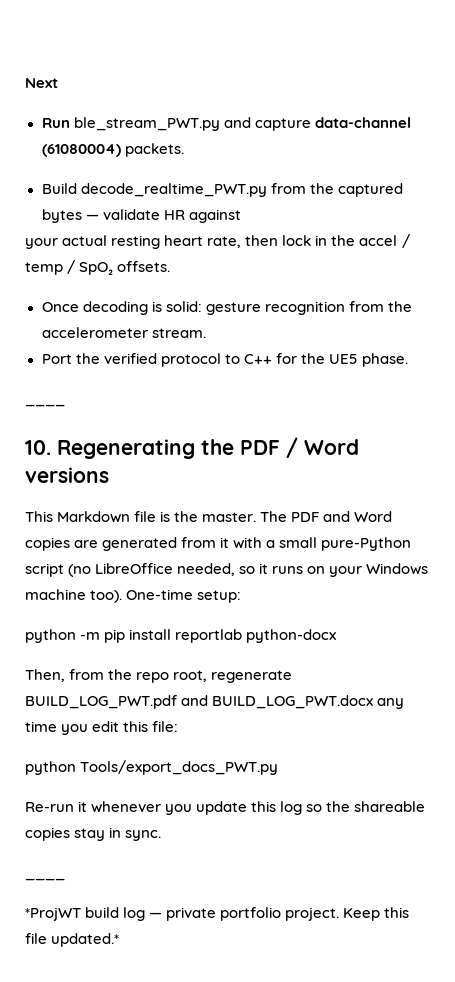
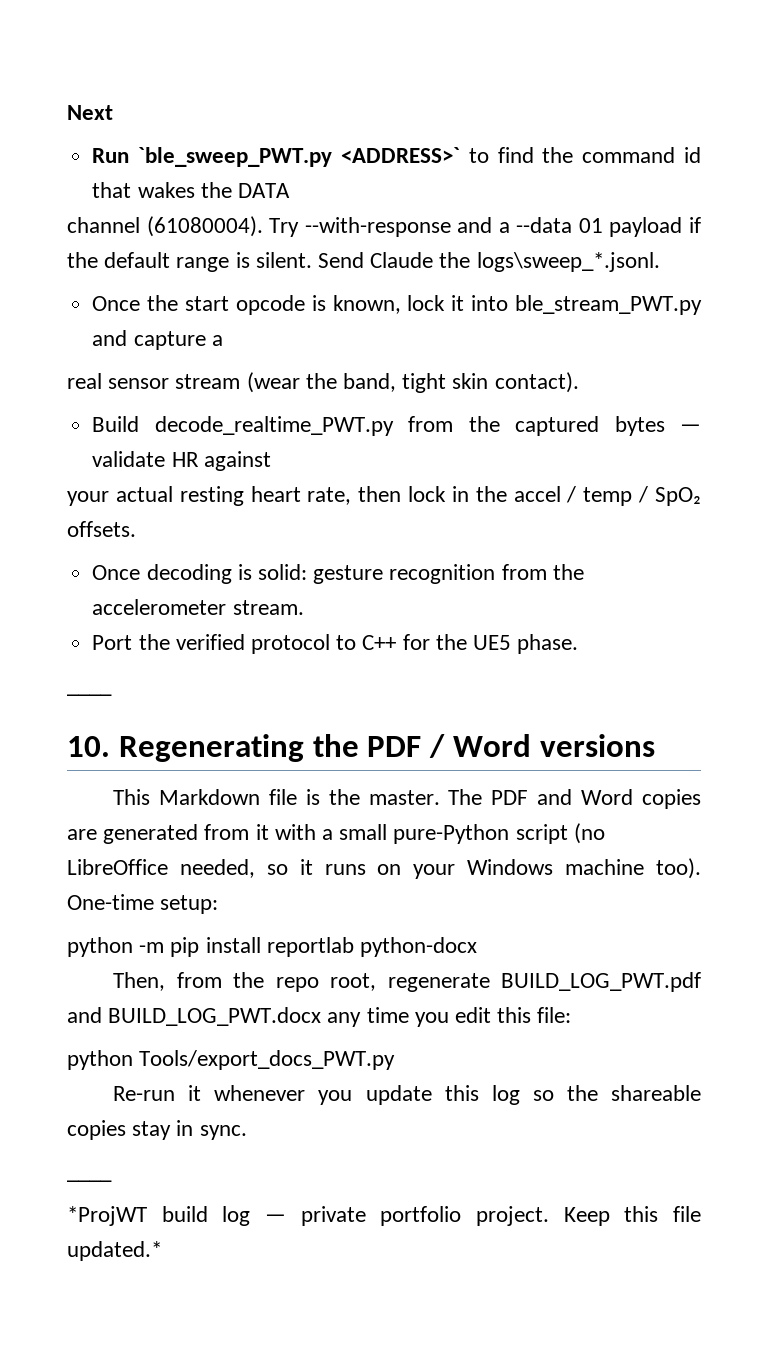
[73,117,411,131] [41,143,184,157] ble_stream_PWT.py and capture data-channel (61080004) packets. -> [138,147,701,167] [92,182,290,198] [67,216,701,237] [67,252,660,272] [92,295,702,315] [92,330,223,350] [67,372,579,393] `ble_sweep_PWT.py <ADDRESS>` to find the command id that wakes the DATA // channel (61080004). Try --with-response and a --data 01 payload if the default range is silent. Send Claude the logs\sweep_*.jsonl. // Once the start opcode is known, lock it into ble_stream_PWT.py and capture a // real sensor stream (wear the band, tight skin contact).

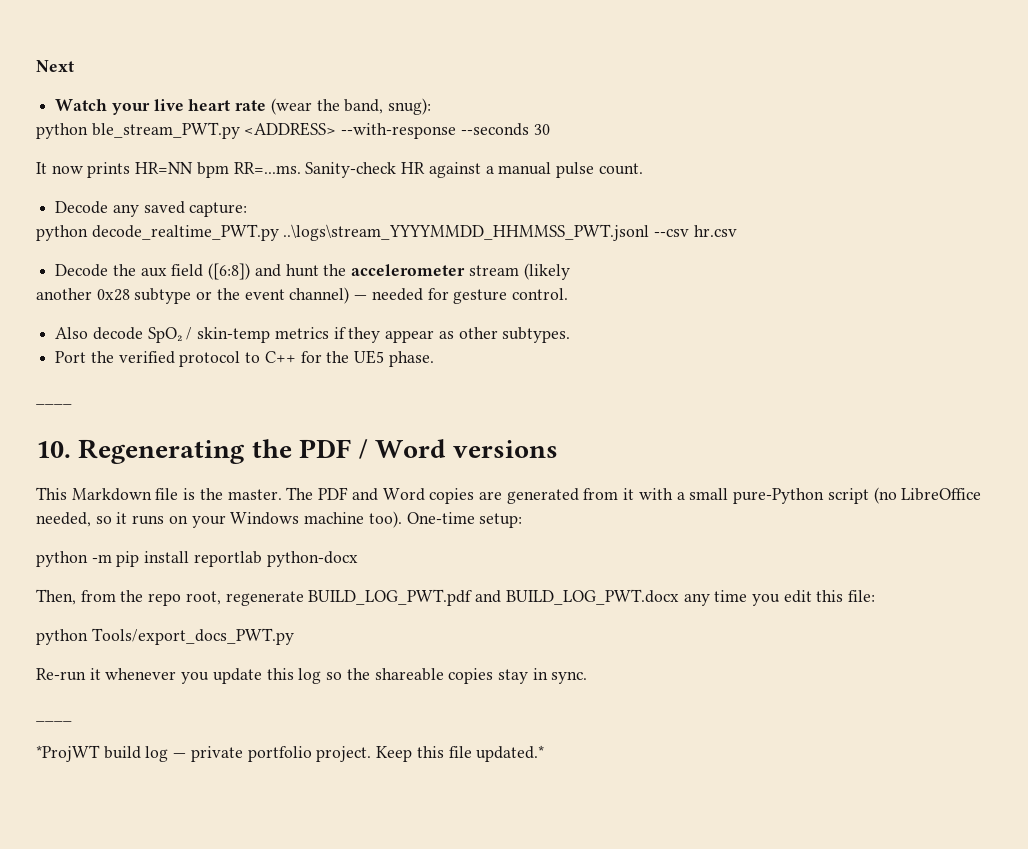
[92,147,701,167] [92,182,290,198] [67,216,701,237] [67,252,660,272] [92,295,702,315] [92,330,223,350] [67,372,579,393] [92,416,701,436] [92,451,271,471] [67,486,701,506] [67,521,136,537] [92,564,584,584] [92,599,304,615] Run `ble_sweep_PWT.py <ADDRESS>` to find the command id that wakes the DATA // channel (61080004). Try --with-response and a --data 01 payload if the default range is silent. Send Claude the logs\sweep_*.jsonl. // Once the start opcode is known, lock it into ble_stream_PWT.py and capture a // real sensor stream (wear the band, tight skin contact). // Build decode_realtime_PWT.py from the captured bytes — validate HR against // your actual resting heart rate, then lock in the accel / temp / SpO₂ offsets. // Once decoding is solid: gesture recognition from the accelerometer stream. -> [55,98,432,115] [36,122,550,139] [36,162,643,178] [55,201,248,217] [36,224,737,241] [55,263,570,280] [36,287,568,304] [55,327,571,343] Watch your live heart rate (wear the band, snug): // python ble_stream_PWT.py <ADDRESS> --with-response --seconds 30 // It now prints HR=NN bpm RR=...ms. Sanity-check HR against a manual pulse count. // Decode any saved capture: // python decode_realtime_PWT.py ..\logs\stream_YYYYMMDD_HHMMSS_PWT.jsonl --csv hr.csv // Decode the aux field ([6:8]) and hunt the accelerometer stream (likely // another 0x28 subtype or the event channel) — needed for gesture control. // Also decode SpO₂ / skin-temp metrics if they appear as other subtypes.

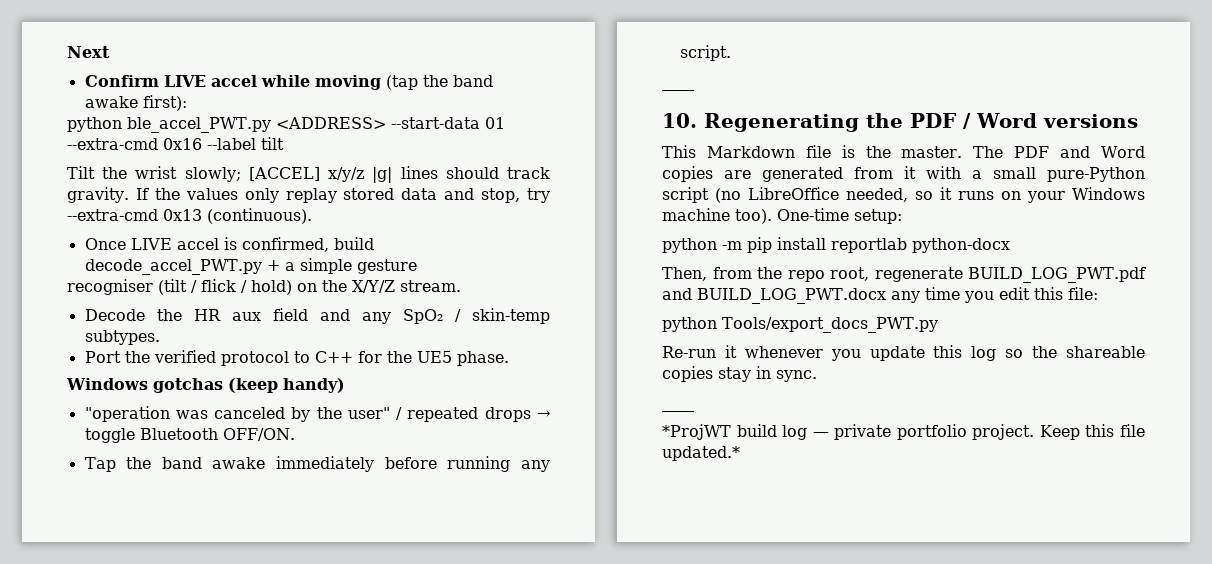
[55,98,432,115] [36,122,550,139] [36,162,643,178] [55,201,248,217] [36,224,737,241] Watch your live heart rate (wear the band, snug): // python ble_stream_PWT.py <ADDRESS> --with-response --seconds 30 // It now prints HR=NN bpm RR=...ms. Sanity-check HR against a manual pulse count. // Decode any saved capture: // python decode_realtime_PWT.py ..\logs\stream_YYYYMMDD_HHMMSS_PWT.jsonl --csv hr.csv -> [84,75,493,90] [84,95,187,111] [67,117,505,133] [67,137,284,150] [67,166,550,183] [67,187,550,203] [67,208,312,224] [84,237,374,252] [84,258,417,275] [67,279,461,295] Confirm LIVE accel while moving (tap the band awake first): // python ble_accel_PWT.py <ADDRESS> --start-data 01 --extra-cmd 0x16 --label tilt // Tilt the wrist slowly; [ACCEL] x/y/z |g| lines should track gravity. If the values only replay stored data and stop, try --extra-cmd 0x13 (continuous). // Once LIVE accel is confirmed, build decode_accel_PWT.py + a simple gesture // recogniser (tilt / flick / hold) on the X/Y/Z stream.
(136, 270) none -> [193,309,221,321] HR
[208,263,570,280] [36,287,568,304] [55,327,498,343] ([6:8]) and hunt the accelerometer stream (likely // another 0x28 subtype or the event channel) — needed for gesture control. // Also decode SpO₂ / skin-temp metrics if they appear as other -> [319,308,550,324] and any SpO₂ / skin-temp
(434, 359) none -> [66,378,345,393] [84,406,550,422] [84,428,295,443] [84,456,550,472] [679,45,731,61] // Windows gotchas (keep handy) // "operation was canceled by the user" / repeated drops → toggle Bluetooth OFF/ON. // Tap the band awake immediately before running any script.

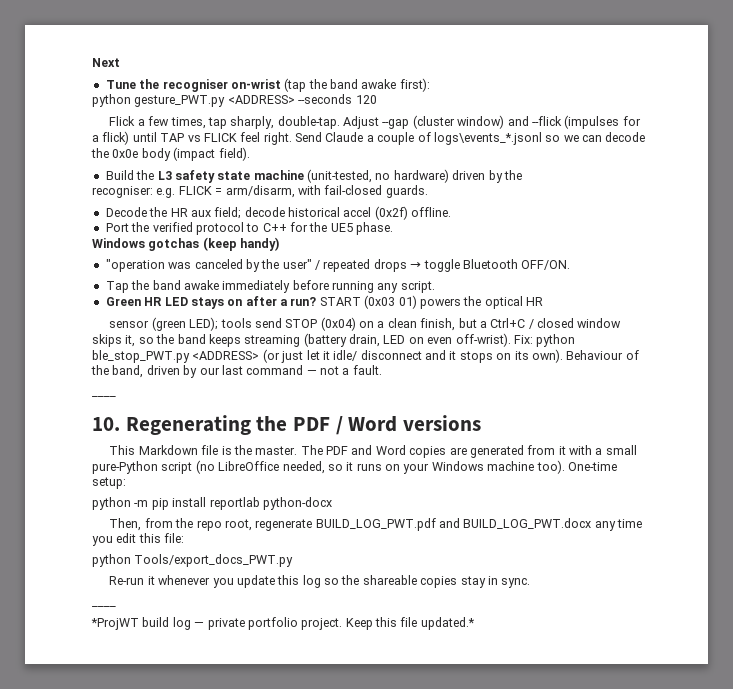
[84,75,381,90] Confirm LIVE accel while moving -> [105,79,281,92] Tune the recogniser on-wrist
[127,117,505,133] [67,137,284,150] [67,166,550,183] [67,187,550,203] [67,208,312,224] [84,237,374,252] [84,258,417,275] [67,279,461,295] [84,308,550,324] [84,330,160,345] ble_accel_PWT.py <ADDRESS> --start-data 01 --extra-cmd 0x16 --label tilt // Tilt the wrist slowly; [ACCEL] x/y/z |g| lines should track gravity. If the values only replay stored data and stop, try --extra-cmd 0x13 (continuous). // Once LIVE accel is confirmed, build decode_accel_PWT.py + a simple gesture // recogniser (tilt / flick / hold) on the X/Y/Z stream. // Decode the HR aux field and any SpO₂ / skin-temp subtypes. -> [134,94,377,107] [109,115,641,129] [92,131,646,145] [91,147,250,161] [105,169,522,183] [92,185,428,198] [105,206,452,220] gesture_PWT.py <ADDRESS> --seconds 120 // Flick a few times, tap sharply, double-tap. Adjust --gap (cluster window) and --flick (impulses for a flick) until TAP vs FLICK feel right. Send Claude a couple of logs\events_*.jsonl so we can decode the 0x0e body (impact field). // Build the L3 safety state machine (unit-tested, no hardware) driven by the // recogniser: e.g. FLICK = arm/disarm, with fail-closed guards. // Decode the HR aux field; decode historical accel (0x2f) offline.
(731, 53) none -> [105,295,543,309] [109,317,622,331] [92,333,576,347] [92,349,639,363] [91,365,382,378] // Green HR LED stays on after a run? START (0x03 01) powers the optical HR // sensor (green LED); tools send STOP (0x04) on a clean finish, but a Ctrl+C / closed window skips it, so the band keeps streaming (battery drain, LED on even off-wrist). Fix: python ble_stop_PWT.py <ADDRESS> (or just let it idle/ disconnect and it stops on its own). Behaviour of the band, driven by our last command — not a fault.

